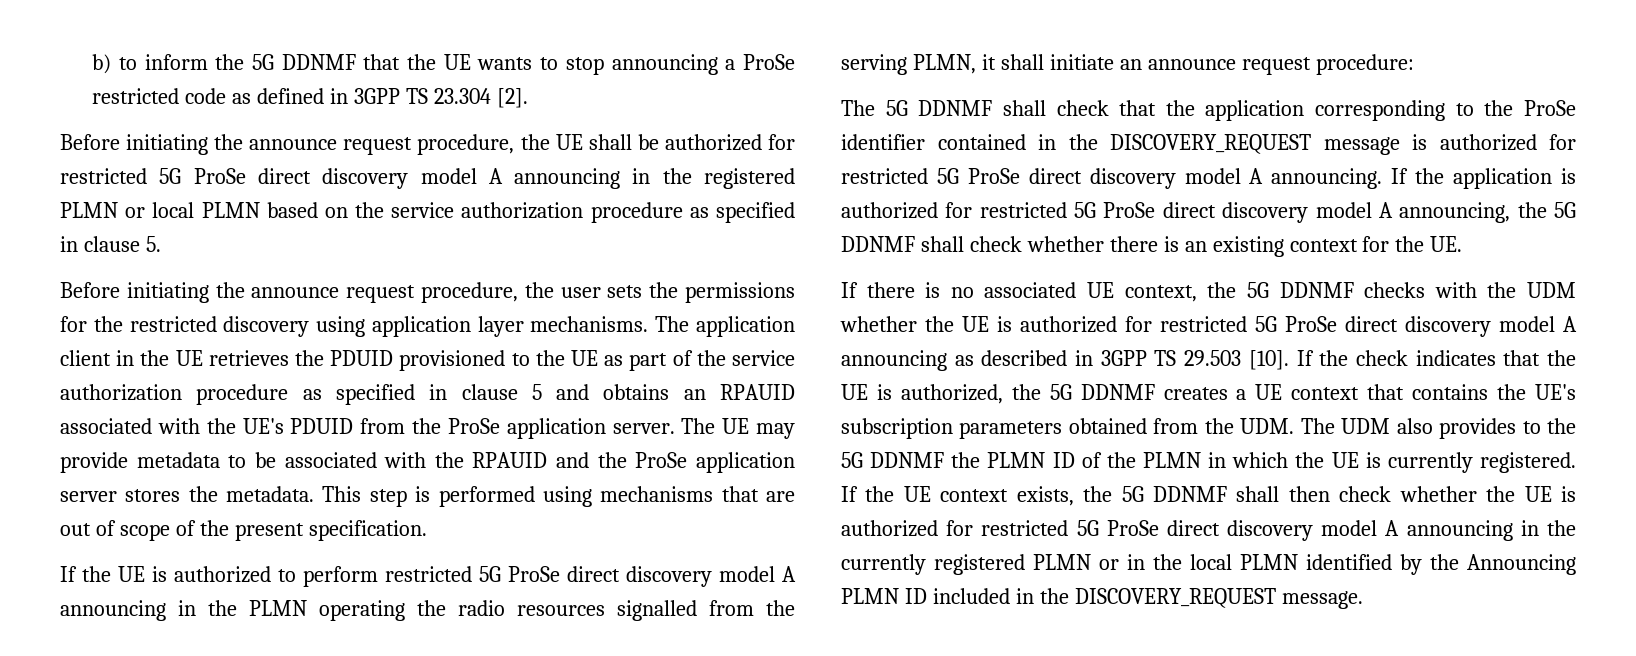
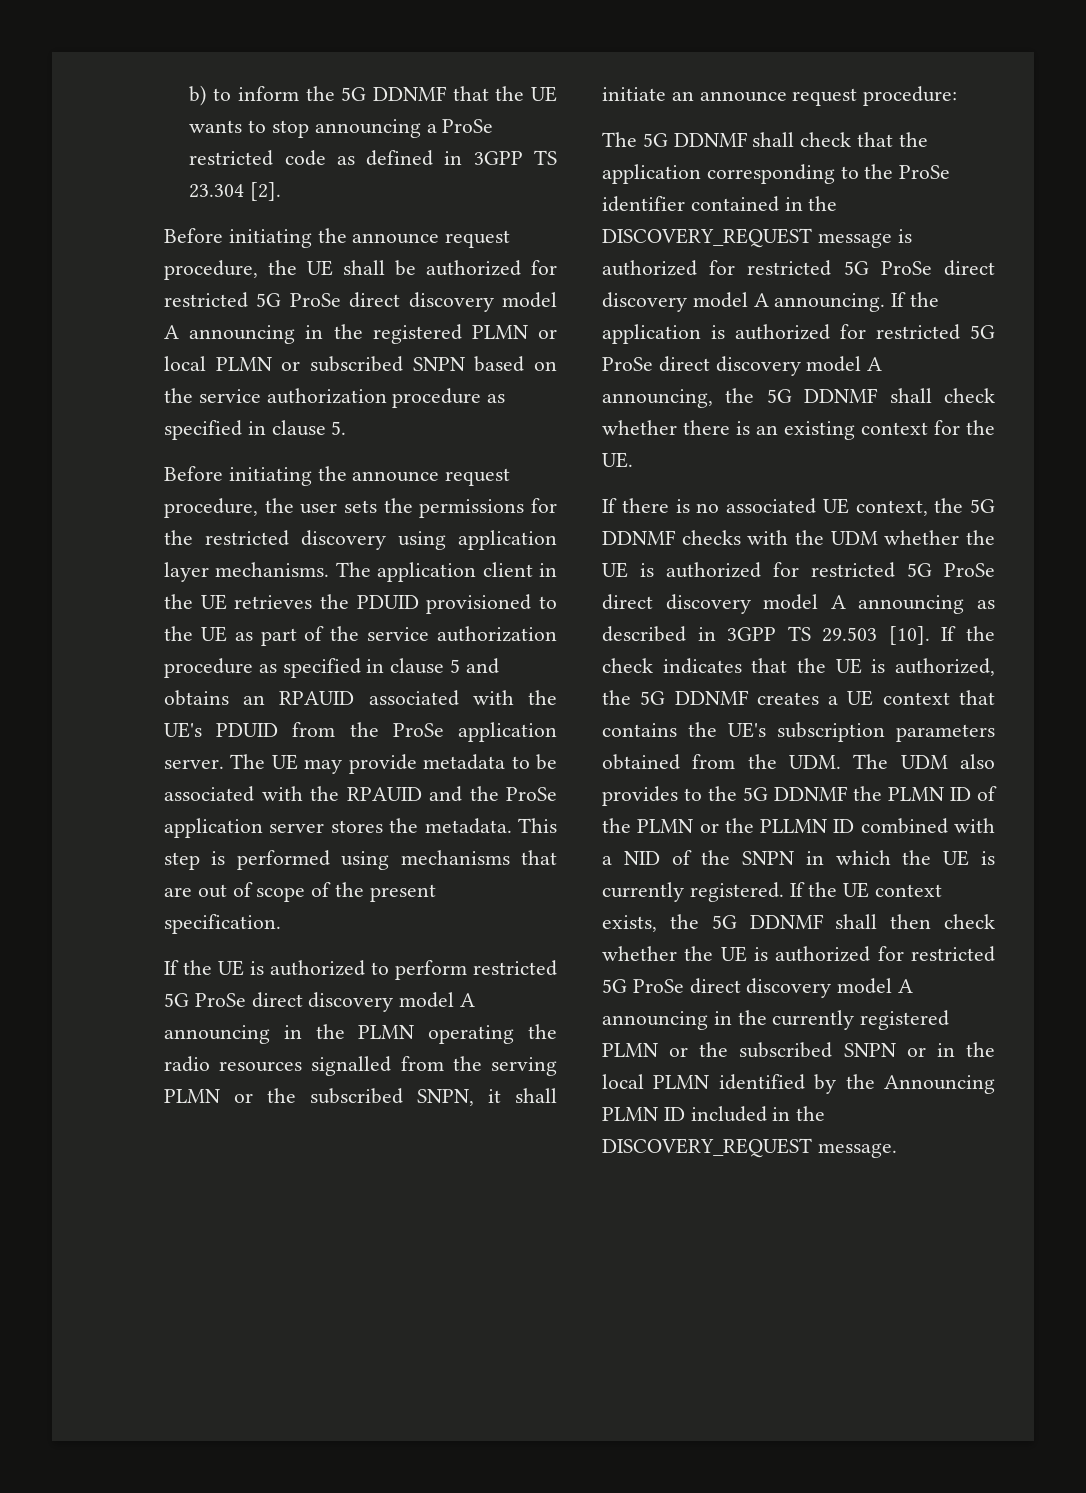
(260, 210) none -> [281,356,465,372] or subscribed SNPN
[912,54,976,74] PLMN, -> [164,1088,474,1106] PLMN or the subscribed SNPN,
(1201, 460) none -> [699,818,995,834] [602,850,795,865] or the PLLMN ID combined with a NID of the SNPN
(1119, 564) none -> [699,1042,926,1058] the subscribed SNPN or

